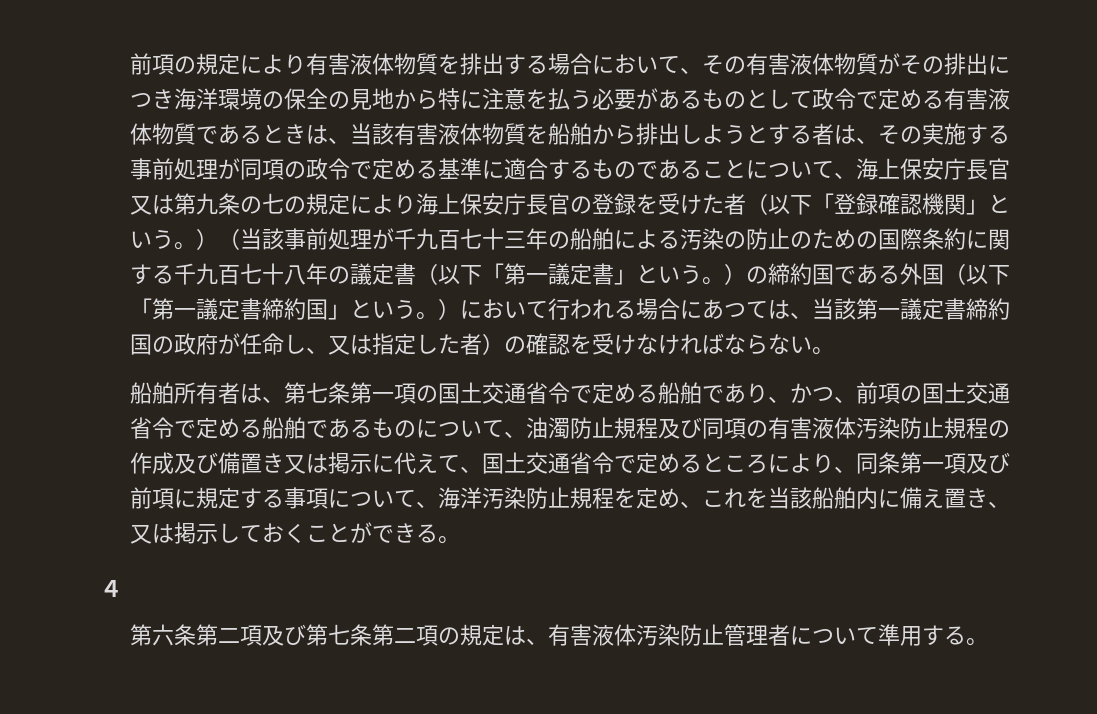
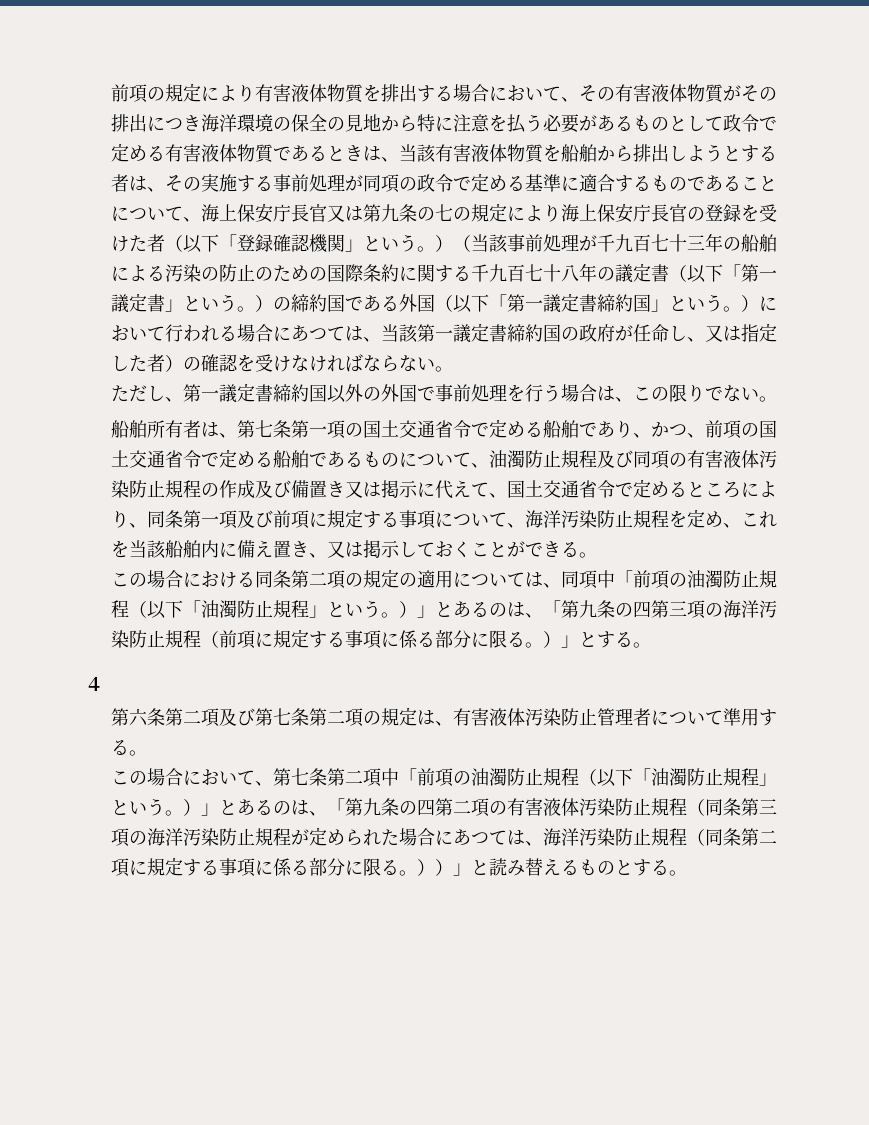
(835, 351) none -> [111,383,778,403] // ただし、第一議定書締約国以外の外国で事前処理を行う場合は、この限りでない。
(461, 540) none -> [111,569,778,589] [111,600,778,619] [111,629,652,649] // この場合における同条第二項の規定の適用については、同項中「前項の油濁防止規程（以下「油濁防止規程」という。）」とあるのは、「第九条の四第三項の海洋汚染防止規程（前項に規定する事項に係る部分に限る。）」とする。
(989, 642) none -> [111,768,778,787] [111,798,778,817] [111,827,778,847] [111,857,688,877] // この場合において、第七条第二項中「前項の油濁防止規程（以下「油濁防止規程」という。）」とあるのは、「第九条の四第二項の有害液体汚染防止規程（同条第三項の海洋汚染防止規程が定められた場合にあつては、海洋汚染防止規程（同条第二項に規定する事項に係る部分に限る。））」と読み替えるものとする。

